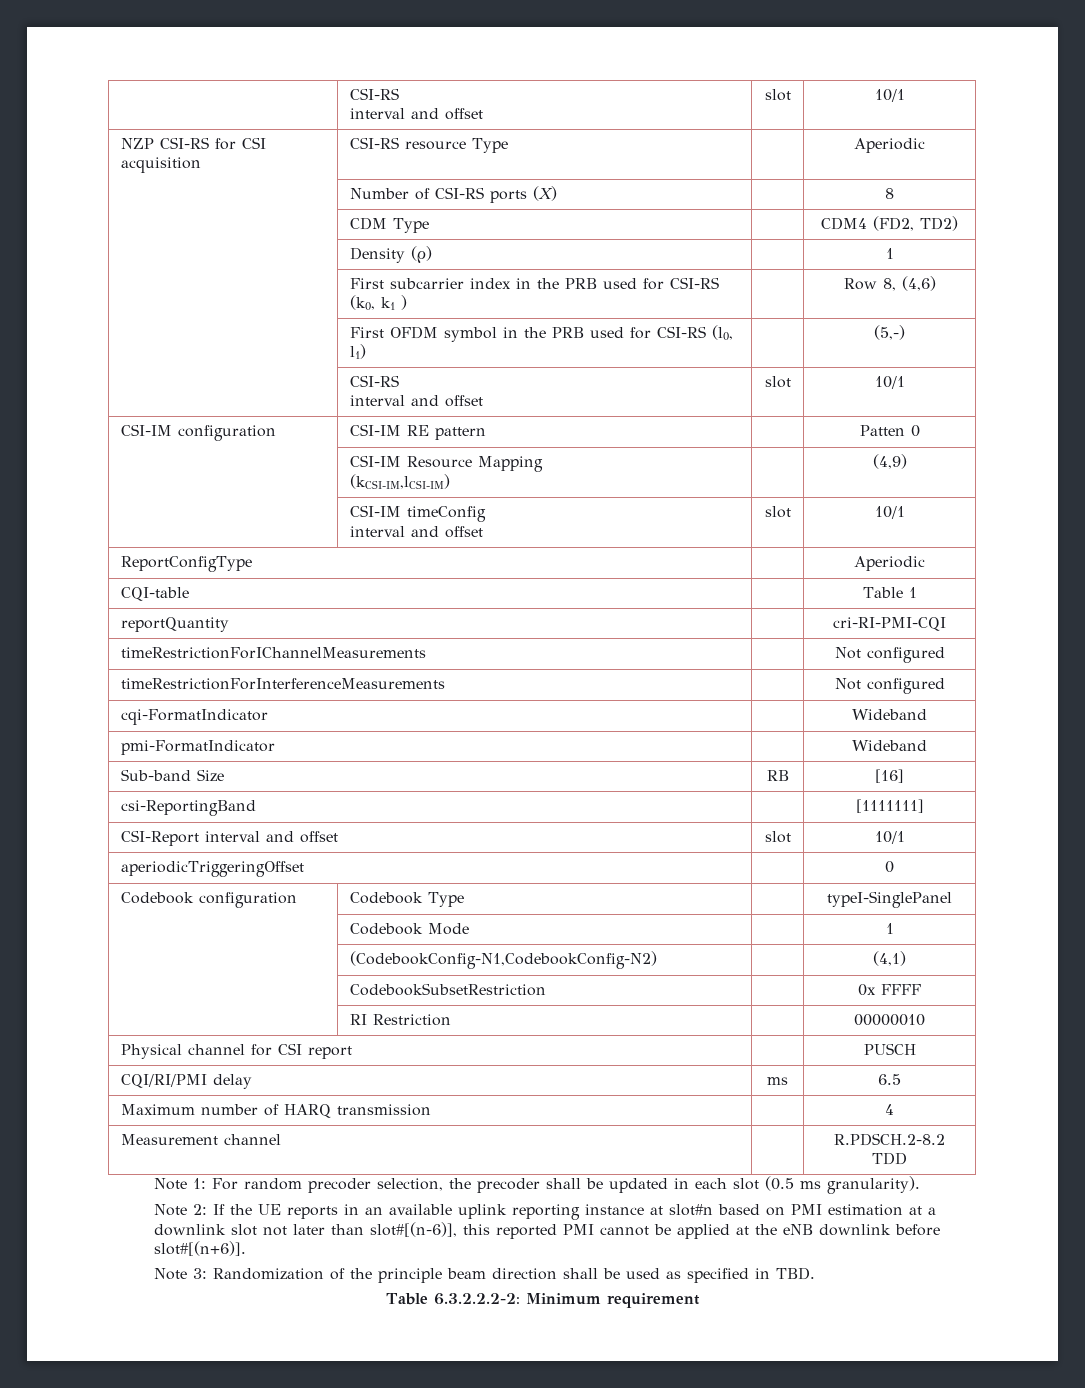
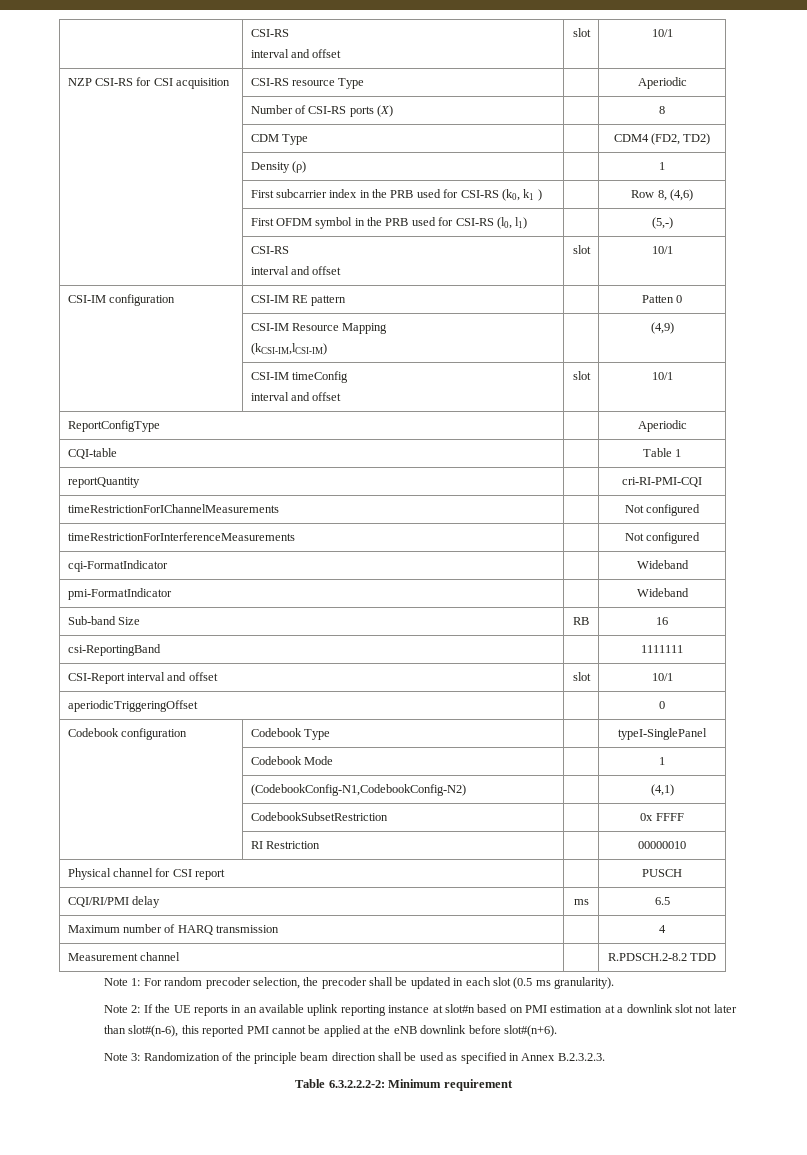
[875,769,904,783] [16] -> [656,617,668,625] 16
[855,799,924,813] [1111111] -> [641,645,683,653] 1111111
[370,1222,458,1237] slot#[(n-6)], -> [128,1025,179,1037] slot#(n-6),
[154,1241,247,1256] slot#[(n+6)]. -> [503,1025,557,1037] slot#(n+6).
[776,1267,816,1280] TBD. -> [521,1053,605,1061] Annex B.2.3.2.3.

